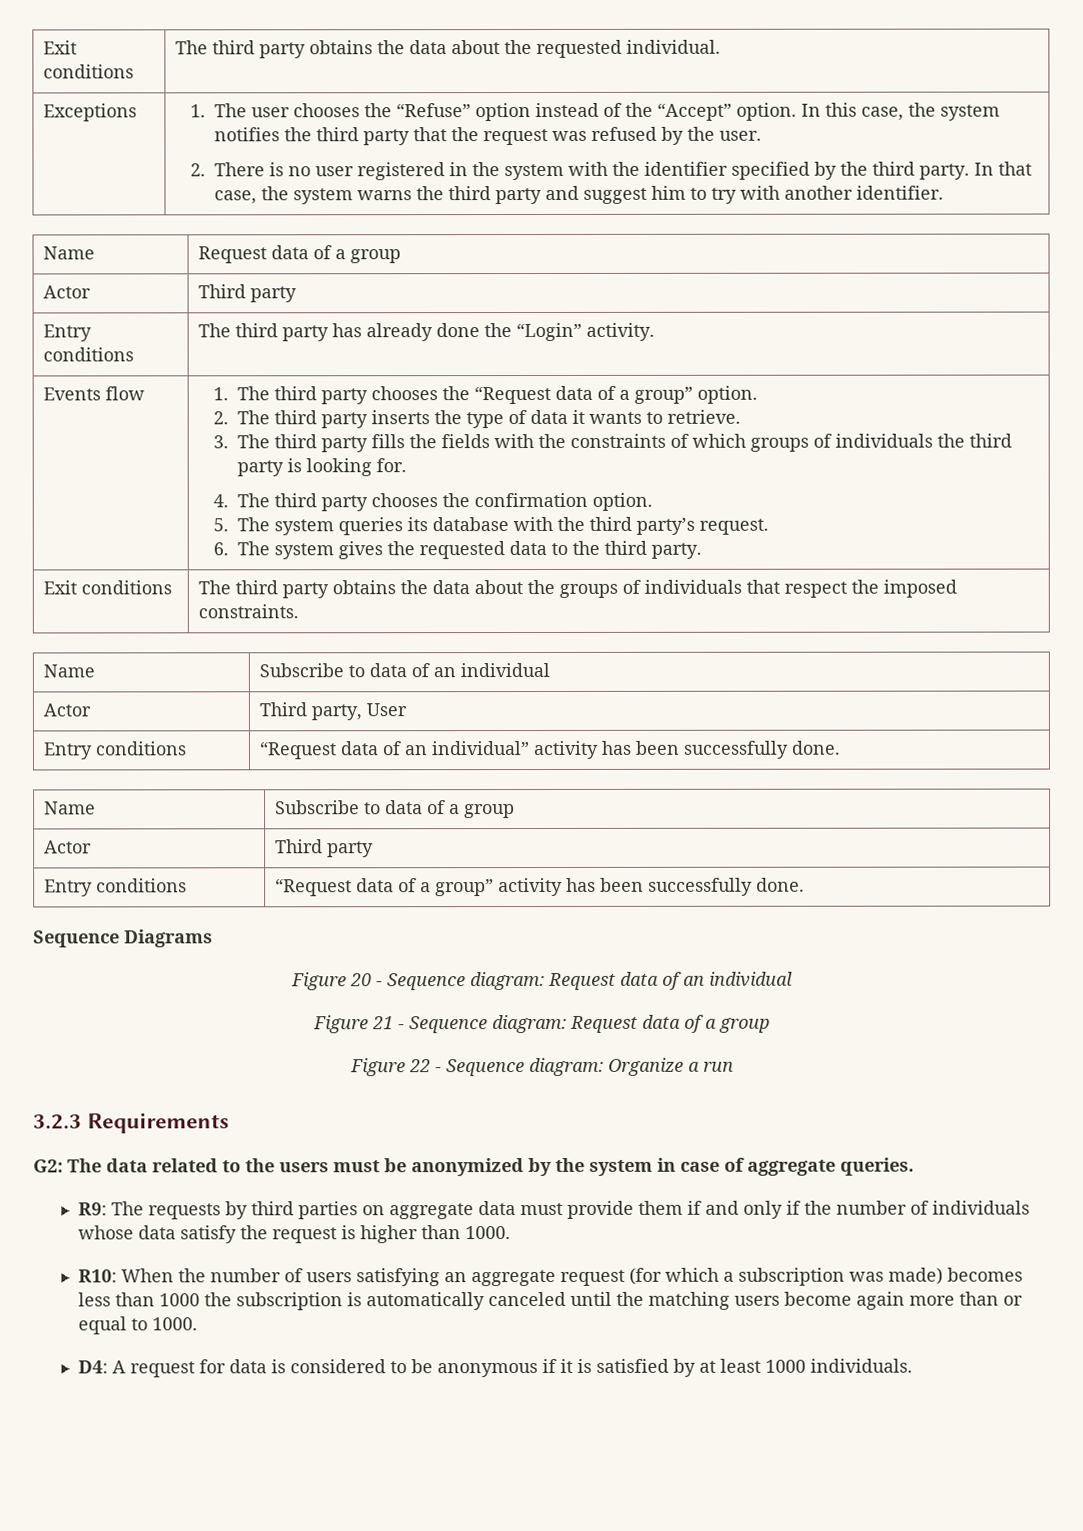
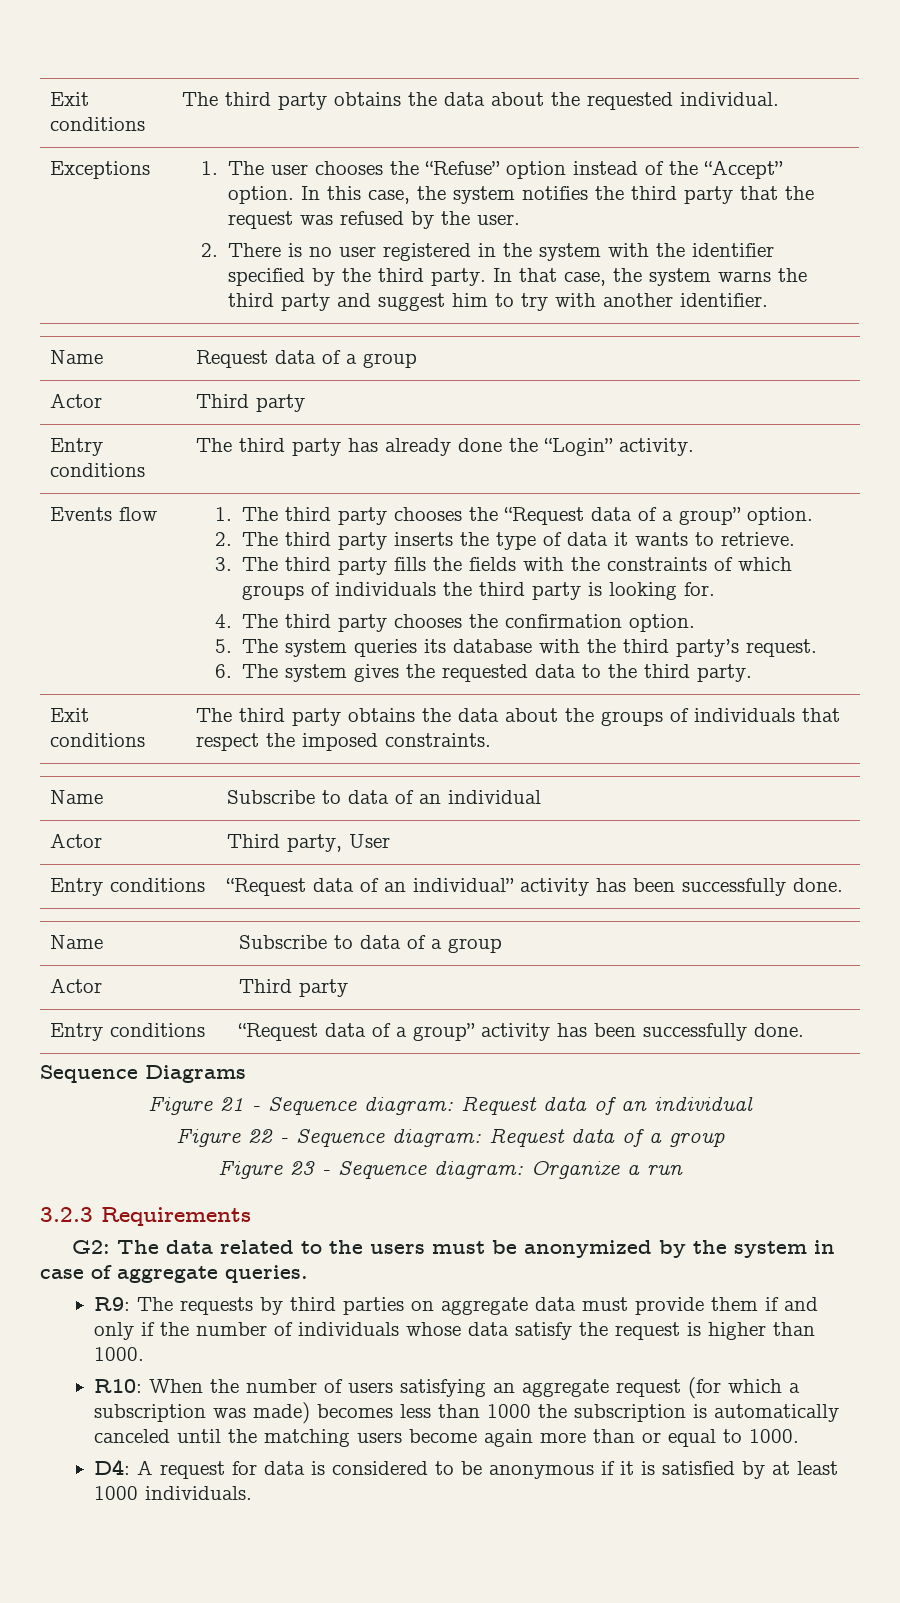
[350,973,372,987] 20 -> [220,1097,244,1111] 21
[372,1016,394,1030] 21 -> [247,1129,273,1143] 22
[408,1059,431,1073] 22 -> [290,1161,315,1175] 23

